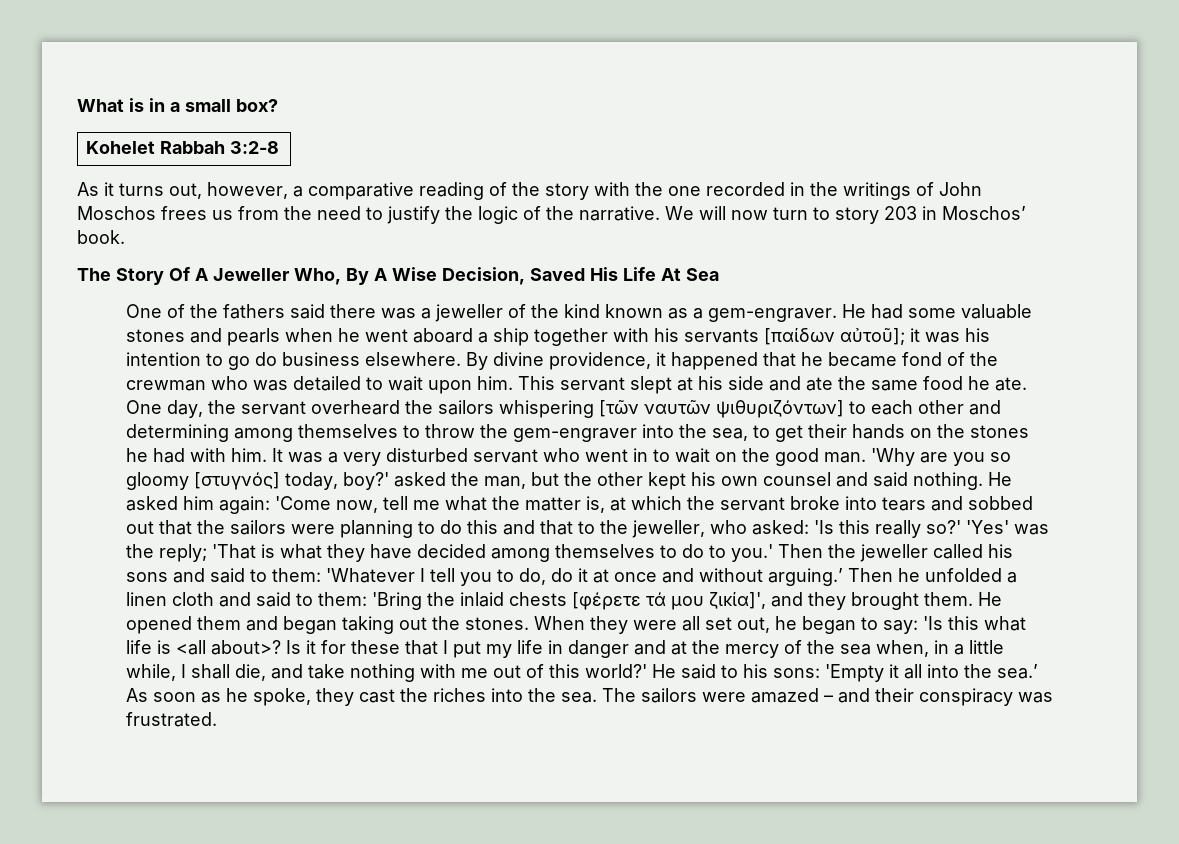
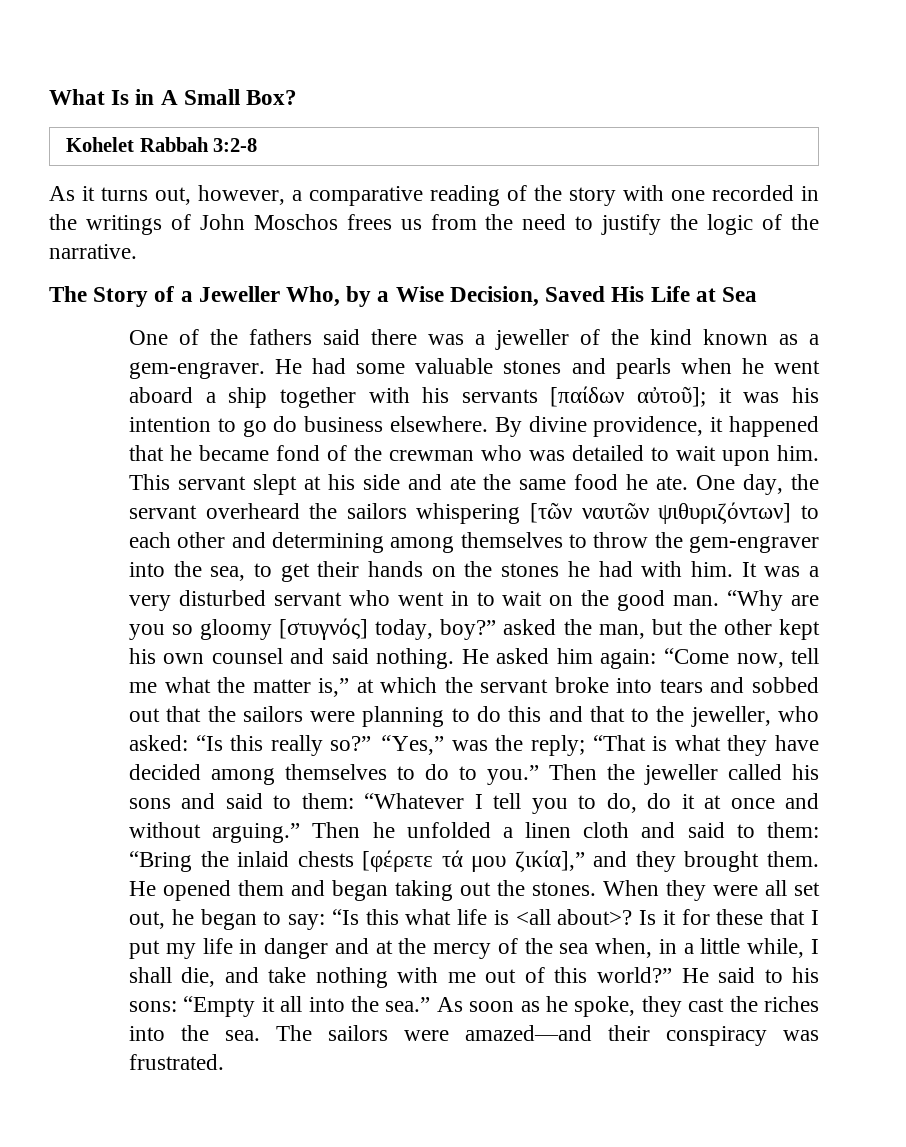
[129,98,278,112] is in a small box? -> [111,89,298,105] Is in A Small Box?
[635,182,663,196] the -> (664, 193) none
[665,206,1026,224] [77,230,125,244] [77,267,387,285] We will now turn to story 203 in Moschos’ book. // The Story Of A Jeweller Who, By A -> [49,286,390,307] // The Story of a Jeweller Who, by a
[661,268,681,281] At -> [695,288,716,302] at
[870,448,915,466] 'Why -> [727,590,784,611] “Why
[342,472,389,490] boy?' -> [440,619,497,640] boy?”
[274,496,331,510] 'Come -> [663,648,729,664] “Come
[585,496,605,513] is, -> [318,678,350,697] is,”
[813,520,834,534] 'Is -> [195,735,223,751] “Is
[925,520,1009,534] so?' 'Yes' -> [330,735,445,755] so?” “Yes,”
[211,544,256,559] 'That -> [592,735,646,751] “That
[730,544,773,562] you.' -> [486,765,539,785] you.”
[325,568,415,583] 'Whatever -> [364,793,465,809] “Whatever
[767,568,843,586] arguing.’ -> [212,823,301,843] arguing.”
[371,592,422,610] 'Bring -> [128,851,192,872] “Bring
[708,592,766,609] ζικία]', -> [514,850,585,872] ζικία],”
[922,616,943,630] 'Is -> [331,909,359,925] “Is
[584,664,647,678] world?' -> [596,967,672,983] world?”
[824,664,884,682] 'Empty -> [183,996,256,1017] “Empty
[996,664,1038,679] sea.’ -> [385,997,431,1012] sea.”
[750,688,870,703] amazed – and -> [464,1025,592,1041] amazed—and

